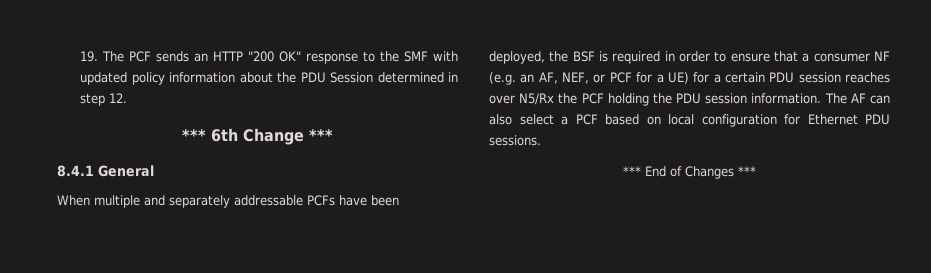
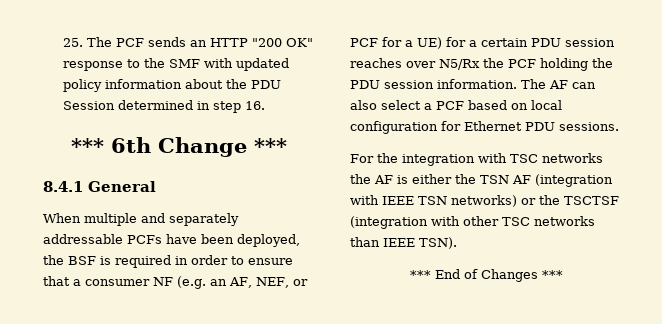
[80,51,99,62] 19. -> [63,38,84,47] 25.
[109,93,128,103] 12. -> [245,101,266,110] 16.
(541, 140) none -> [350,153,603,166] [350,174,613,187] [350,195,619,207] [350,216,595,229] [350,237,457,249] // For the integration with TSC networks the AF is either the TSN AF (integration with IEEE TSN networks) or the TSCTSF (integration with other TSC networks than IEEE TSN).

